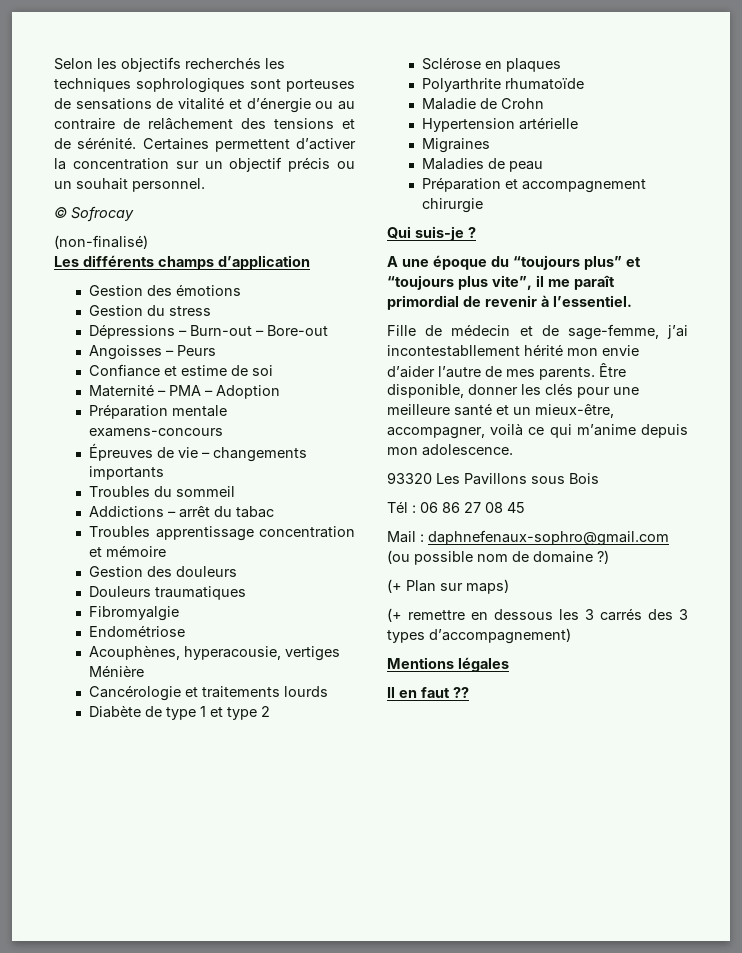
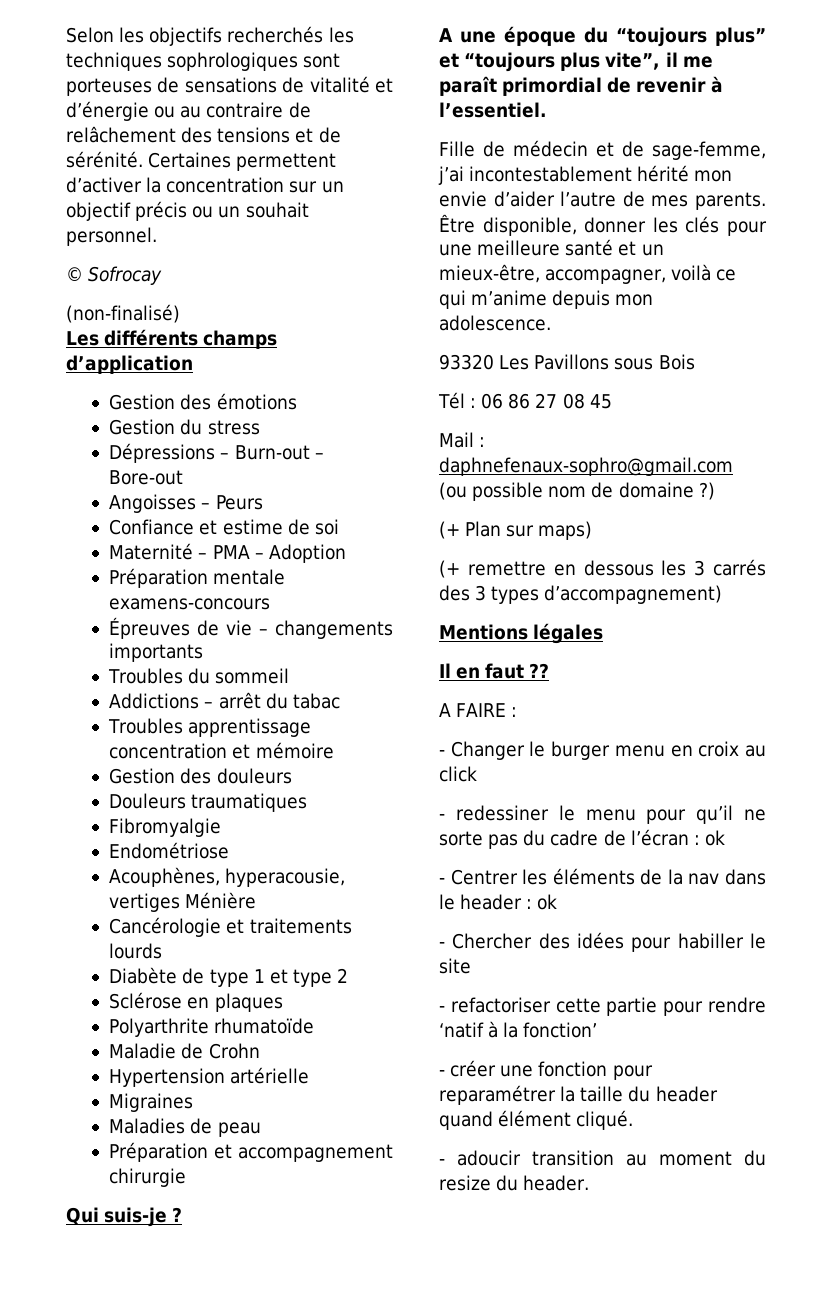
[387,345,520,357] incontestabllement -> [469,166,633,182] incontestablement
(469, 692) none -> [439,703,518,717] [439,741,766,760] [439,766,477,782] [439,805,766,824] [439,829,725,849] [439,868,766,885] [439,894,558,910] [439,932,766,952] [439,958,471,974] [439,997,766,1016] [439,1021,598,1038] [439,1060,653,1080] [439,1085,718,1105] [439,1110,634,1130] [439,1150,766,1166] [439,1175,590,1191] // A FAIRE : // - Changer le burger menu en croix au click // - redessiner le menu pour qu’il ne sorte pas du cadre de l’écran : ok // - Centrer les éléments de la nav dans le header : ok // - Chercher des idées pour habiller le site // - refactoriser cette partie pour rendre ‘natif à la fonction’ // - créer une fonction pour reparamétrer la taille du header quand élément cliqué. // - adoucir transition au moment du resize du header.

